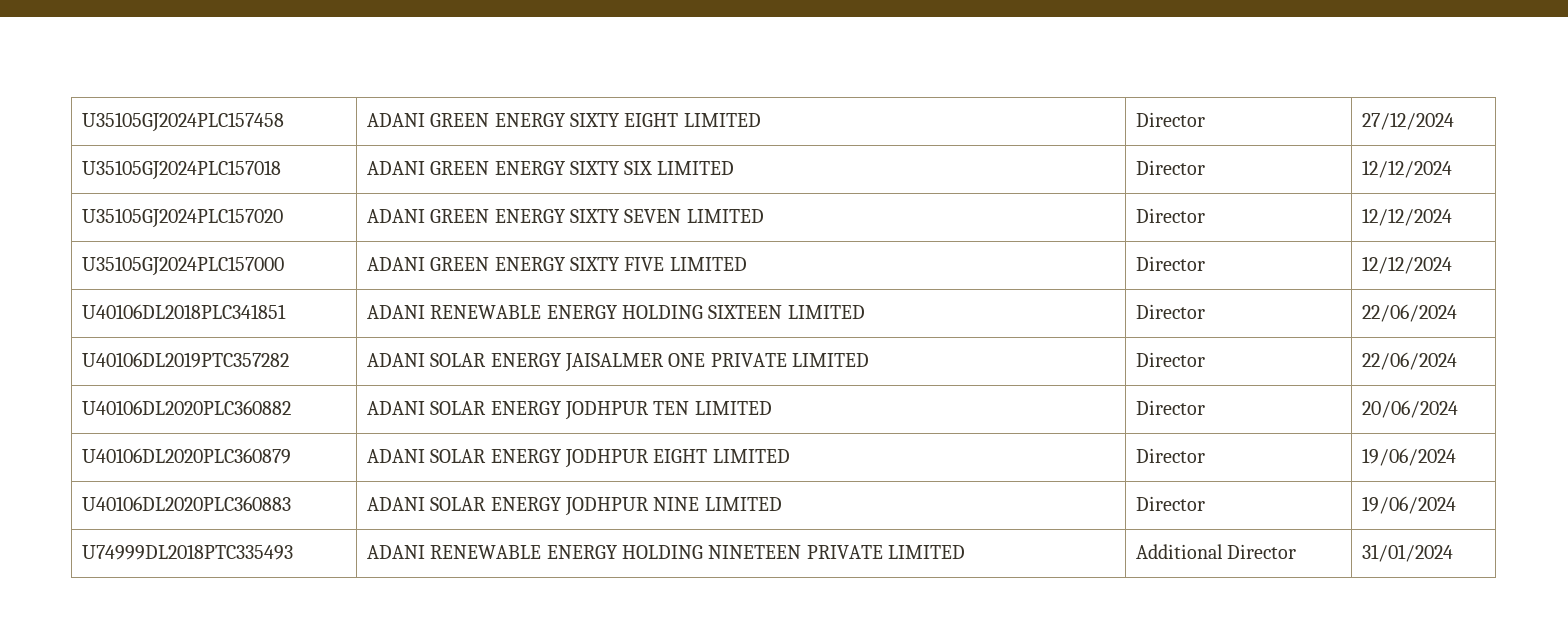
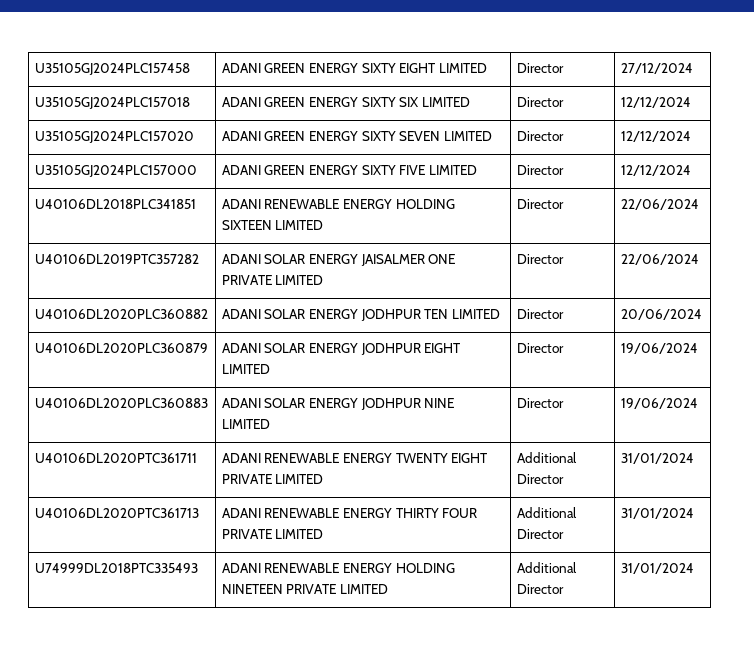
(1456, 505) none -> [34,453,197,463] [221,453,488,463] [221,474,324,484] [516,452,577,463] [516,474,564,484] [620,453,694,464] [34,508,199,518] [221,508,478,518] [221,529,324,539] [516,507,577,518] [516,529,564,539] [620,508,694,519] // U40106DL2020PTC361711 | ADANI RENEWABLE ENERGY TWENTY EIGHT PRIVATE LIMITED | Additional Director | 31/01/2024 // U40106DL2020PTC361713 | ADANI RENEWABLE ENERGY THIRTY FOUR PRIVATE LIMITED | Additional Director | 31/01/2024

